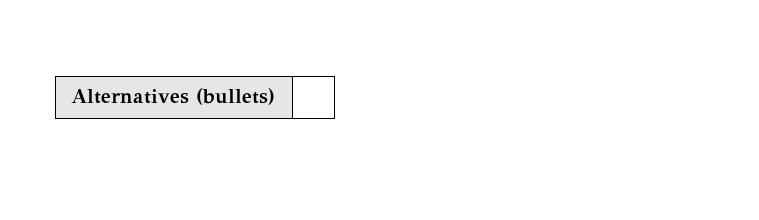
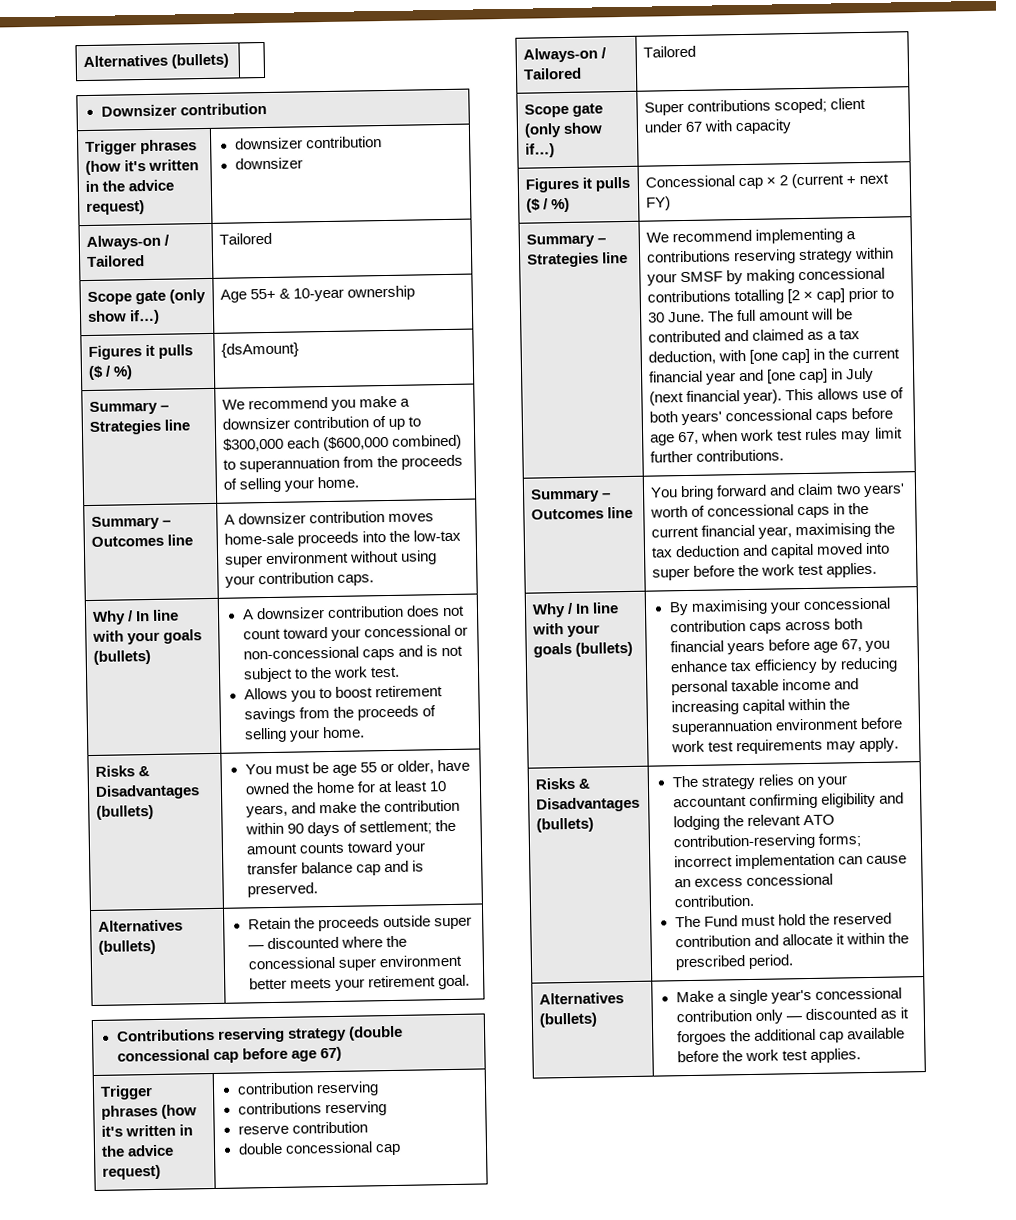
[70,88,275,105] Alternatives (bullets) | -> [83,53,230,69] [100,102,267,117] [85,139,198,156] [85,159,200,176] [85,179,175,193] [86,200,146,216] [234,136,382,150] [234,157,303,170] [86,234,171,251] [87,255,146,268] [219,232,273,245] [87,289,207,305] [87,309,161,325] [220,285,416,303] [88,344,194,360] [88,365,134,380] [221,342,300,358] [89,400,170,415] [89,419,191,435] [222,395,411,411] [222,416,422,430] [223,434,463,452] [223,454,464,473] [223,476,360,493] [91,515,172,530] [91,534,194,547] [224,511,435,525] [224,529,462,547] [225,550,438,568] [225,571,375,588] [92,609,180,625] [92,629,203,645] [93,649,152,665] [241,605,465,620] [242,624,468,641] [242,645,463,661] [242,666,400,683] [243,685,443,702] [243,705,436,723] [243,726,365,743] [95,765,151,777] [95,784,201,800] [96,804,155,820] [244,759,471,776] [244,780,447,795] [245,799,460,818] [244,819,456,837] [245,840,426,855] [246,860,424,876] [246,882,318,898] [98,919,184,932] [98,939,157,955] [247,915,472,932] [247,935,407,950] [247,954,462,971] [248,974,470,991] [115,1025,403,1043] [116,1046,342,1064] [100,1085,154,1100] [101,1104,198,1120] [101,1124,194,1137] [101,1144,175,1157] [102,1164,162,1180] [236,1081,379,1097] [237,1101,387,1117] [237,1121,368,1135] [237,1141,401,1156] [523,47,608,63] [523,67,583,80] [643,45,697,58] [524,103,604,118] [524,122,604,138] [525,143,556,158] [644,97,867,116] [644,119,793,135] [525,176,631,193] [526,197,571,213] [645,173,890,190] [646,196,672,211] [526,233,607,248] [527,251,629,268] [646,228,857,244] [647,247,895,265] [647,267,886,286] [647,287,895,305] [648,308,854,323] [648,328,861,343] [648,348,901,365] [649,367,875,385] [649,387,905,406] [649,407,894,426] [650,427,903,446] [650,449,785,463] [530,488,612,503] [531,506,634,520] [650,483,906,501] [650,502,870,519] [651,522,896,539] [651,542,891,559] [652,562,878,581] [532,602,620,618] [532,623,601,638] [533,641,634,658] [668,597,891,616] [669,618,863,634] [669,638,890,655] [669,657,898,674] [670,678,859,696] [670,698,850,716] [670,717,903,736] [670,737,899,755] [535,777,592,790] [536,796,641,813] [536,817,595,833] [671,774,848,790] [672,792,904,810] [672,814,835,831] [672,833,862,851] [673,853,907,870] [673,873,833,888] [673,894,754,908] [674,912,892,928] [674,932,909,948] [674,954,794,971] [539,992,625,1005] [539,1012,598,1028] [675,987,902,1005] [675,1007,909,1024] [676,1027,905,1046] [676,1048,861,1064] Alternatives (bullets) | // Downsizer contribution // Trigger phrases (how it's written in the advice request) | downsizer contribution // downsizer // Always-on / Tailored | Tailored // Scope gate (only show if…) | Age 55+ & 10-year ownership // Figures it pulls ($ / %) | {dsAmount} // Summary – Strategies line | We recommend you make a downsizer contribution of up to $300,000 each ($600,000 combined) to superannuation from the proceeds of selling your home. // Summary – Outcomes line | A downsizer contribution moves home-sale proceeds into the low-tax super environment without using your contribution caps. // Why / In line with your goals (bullets) | A downsizer contribution does not count toward your concessional or non-concessional caps and is not subject to the work test. // Allows you to boost retirement savings from the proceeds of selling your home. // Risks & Disadvantages (bullets) | You must be age 55 or older, have owned the home for at least 10 years, and make the contribution within 90 days of settlement; the amount counts toward your transfer balance cap and is preserved. // Alternatives (bullets) | Retain the proceeds outside super — discounted where the concessional super environment better meets your retirement goal. // Contributions reserving strategy (double concessional cap before age 67) // Trigger phrases (how it's written in the advice request) | contribution reserving // contributions reserving // reserve contribution // double concessional cap // Always-on / Tailored | Tailored // Scope gate (only show if…) | Super contributions scoped; client under 67 with capacity // Figures it pulls ($ / %) | Concessional cap × 2 (current + next FY) // Summary – Strategies line | We recommend implementing a contributions reserving strategy within your SMSF by making concessional contributions totalling [2 × cap] prior to 30 June. The full amount will be contributed and claimed as a tax deduction, with [one cap] in the current financial year and [one cap] in July (next financial year). This allows use of both years' concessional caps before age 67, when work test rules may limit further contributions. // Summary – Outcomes line | You bring forward and claim two years' worth of concessional caps in the current financial year, maximising the tax deduction and capital moved into super before the work test applies. // Why / In line with your goals (bullets) | By maximising your concessional contribution caps across both financial years before age 67, you enhance tax efficiency by reducing personal taxable income and increasing capital within the superannuation environment before work test requirements may apply. // Risks & Disadvantages (bullets) | The strategy relies on your accountant confirming eligibility and lodging the relevant ATO contribution-reserving forms; incorrect implementation can cause an excess concessional contribution. // The Fund must hold the reserved contribution and allocate it within the prescribed period. // Alternatives (bullets) | Make a single year's concessional contribution only — discounted as it forgoes the additional cap available before the work test applies.

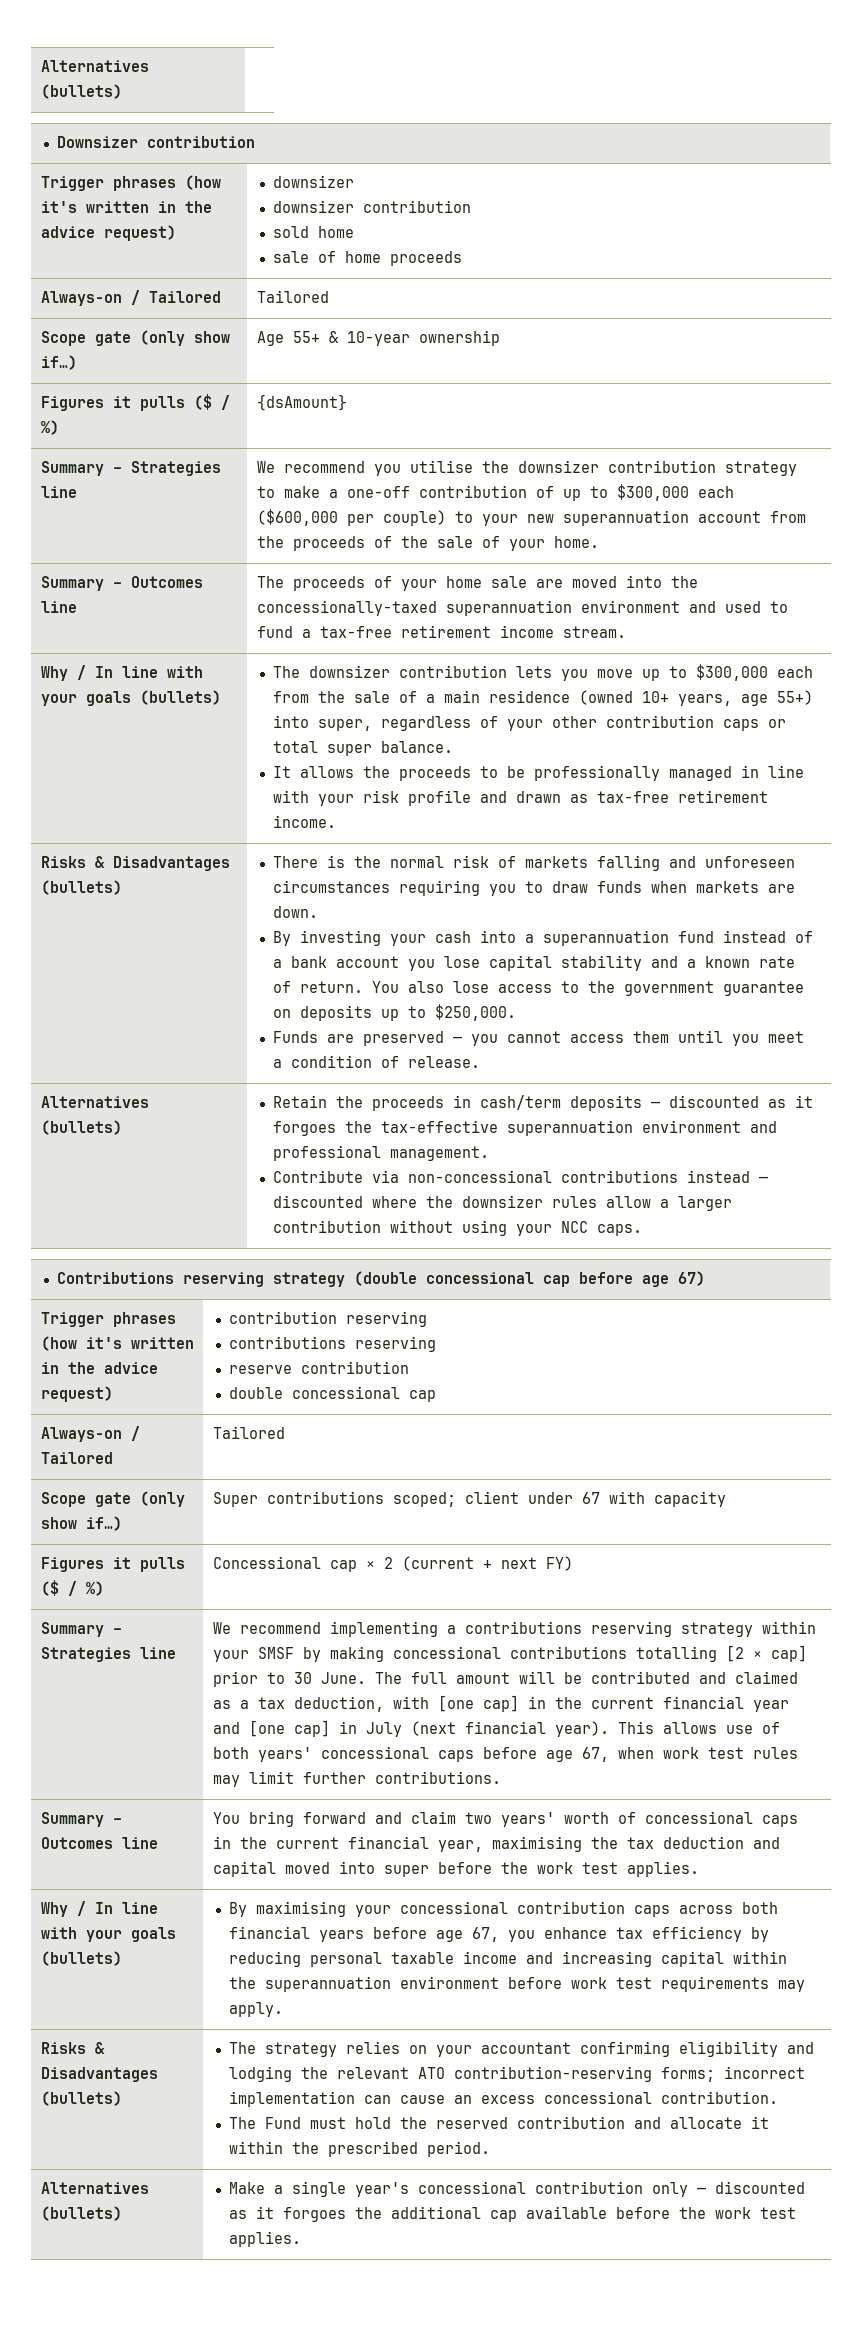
[305,136,382,149] [234,157,303,170] contribution // downsizer -> [272,200,471,213] [272,226,354,238] [272,251,462,266] // downsizer contribution // sold home // sale of home proceeds
(357, 405) none -> [409,460,797,476] [256,486,275,498] utilise the downsizer contribution strategy to
[222,417,291,430] downsizer -> [346,486,410,498] one-off
[392,434,463,450] [223,454,464,473] [223,477,282,493] combined) to superannuation from the proceeds of selling -> [346,510,806,526] [256,536,500,551] per couple) to your new superannuation account from the proceeds of the sale of
[224,511,435,525] [224,529,462,547] [225,550,438,568] [225,571,375,588] [92,609,180,625] [92,629,203,645] [93,649,152,665] [241,605,465,620] [242,624,468,641] [242,645,463,661] [242,666,400,683] [243,685,443,702] [243,705,436,723] [243,726,365,743] [95,765,151,777] [95,784,201,800] [96,804,155,820] [244,759,471,776] [244,780,447,795] [245,799,460,818] [244,819,456,837] [245,840,426,855] [246,860,424,876] [246,882,318,898] A downsizer contribution moves home-sale proceeds into the low-tax super environment without using your contribution caps. // Why / In line with your goals (bullets) | A downsizer contribution does not count toward your concessional or non-concessional caps and is not subject to the work test. // Allows you to boost retirement savings from the proceeds of selling your home. // Risks & Disadvantages (bullets) | You must be age 55 or older, have owned the home for at least 10 years, and make the contribution within 90 days of settlement; the amount counts toward your transfer balance cap and is preserved. -> [256,575,698,591] [256,600,788,616] [256,625,626,638] [40,665,203,681] [40,690,221,706] [272,664,813,681] [272,690,813,706] [272,715,786,731] [272,741,453,756] [272,765,804,781] [272,790,768,806] [272,815,336,828] [40,856,230,871] [40,880,122,895] [272,855,795,871] [272,880,795,896] [272,906,318,918] [272,930,813,946] [272,955,795,971] [272,981,804,996] [272,1004,516,1021] [272,1030,804,1046] [272,1055,480,1068] The proceeds of your home sale are moved into the concessionally-taxed superannuation environment and used to fund a tax-free retirement income stream. // Why / In line with your goals (bullets) | The downsizer contribution lets you move up to $300,000 each from the sale of a main residence (owned 10+ years, age 55+) into super, regardless of your other contribution caps or total super balance. // It allows the proceeds to be professionally managed in line with your risk profile and drawn as tax-free retirement income. // Risks & Disadvantages (bullets) | There is the normal risk of markets falling and unforeseen circumstances requiring you to draw funds when markets are down. // By investing your cash into a superannuation fund instead of a bank account you lose capital stability and a known rate of return. You also lose access to the government guarantee on deposits up to $250,000. // Funds are preserved — you cannot access them until you meet a condition of release.
[382,915,472,930] [247,935,407,950] [247,954,462,971] [248,974,470,991] outside super — discounted where the concessional super environment better meets your retirement goal. -> [452,1095,813,1111] [272,1120,777,1136] [272,1145,489,1161] [272,1170,768,1183] [272,1195,732,1211] [272,1220,642,1236] in cash/term deposits — discounted as it forgoes the tax-effective superannuation environment and professional management. // Contribute via non-concessional contributions instead — discounted where the downsizer rules allow a larger contribution without using your NCC caps.

